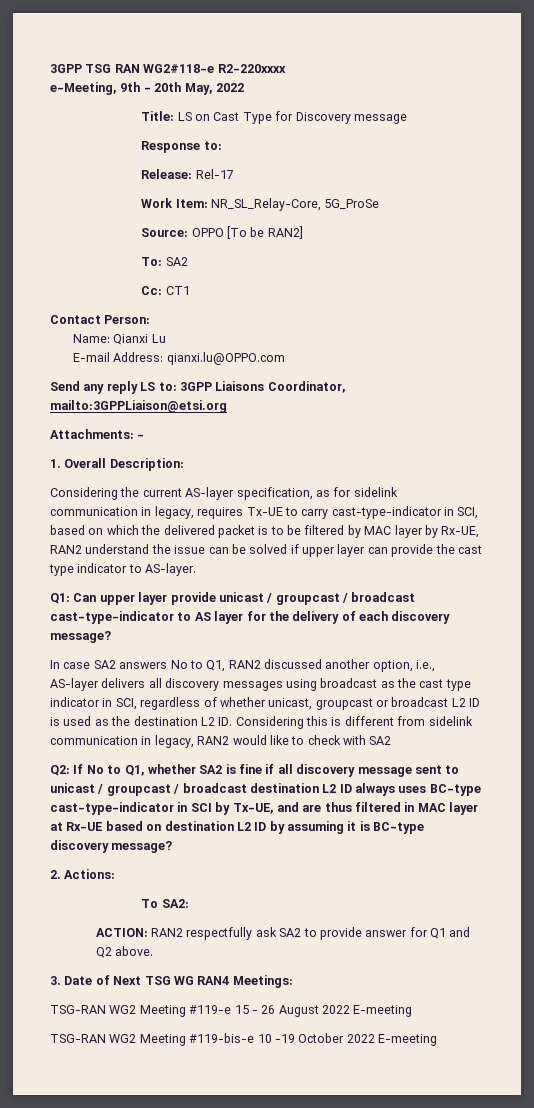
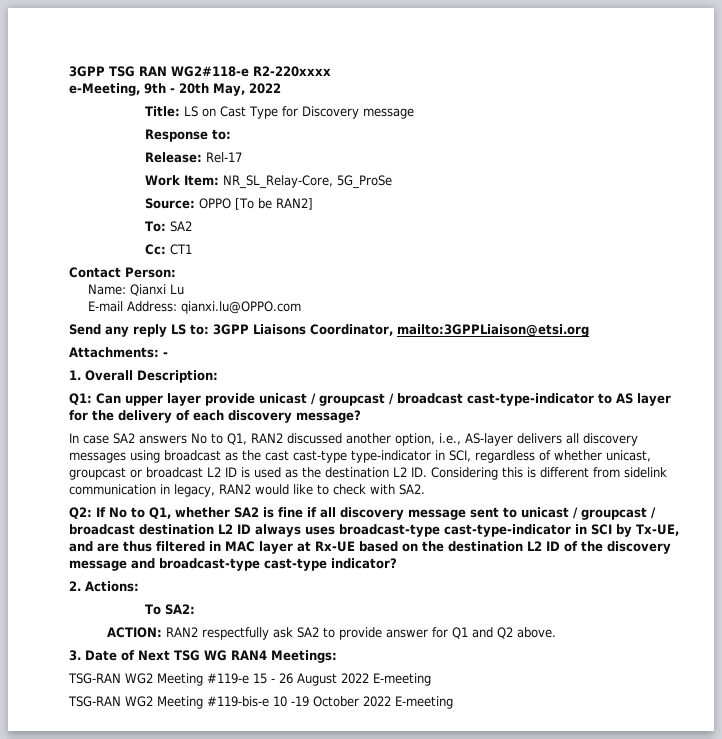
[50,487,398,500] [50,506,479,519] [50,525,480,538] [50,544,482,557] [49,563,197,576] // Considering the current AS-layer specification, as for sidelink communication in legacy, requires Tx-UE to carry cast-type-indicator in SCI, based on which the delivered packet is to be filtered by MAC layer by Rx-UE, RAN2 understand the issue can be solved if upper layer can provide the cast type indicator to AS-layer. -> (218, 376) none
[445,679,471,691] [50,697,100,707] type indicator -> [293,450,431,463] cast-type type-indicator
[369,736,392,745] SA2 -> [399,484,425,495] SA2.
[429,784,481,796] BC-type -> [339,524,440,537] broadcast-type
[164,821,425,834] [50,840,173,853] destination L2 ID by assuming it is BC-type discovery message? -> [422,541,671,554] [69,558,397,571] the destination L2 ID of the discovery message and broadcast-type cast-type indicator?

